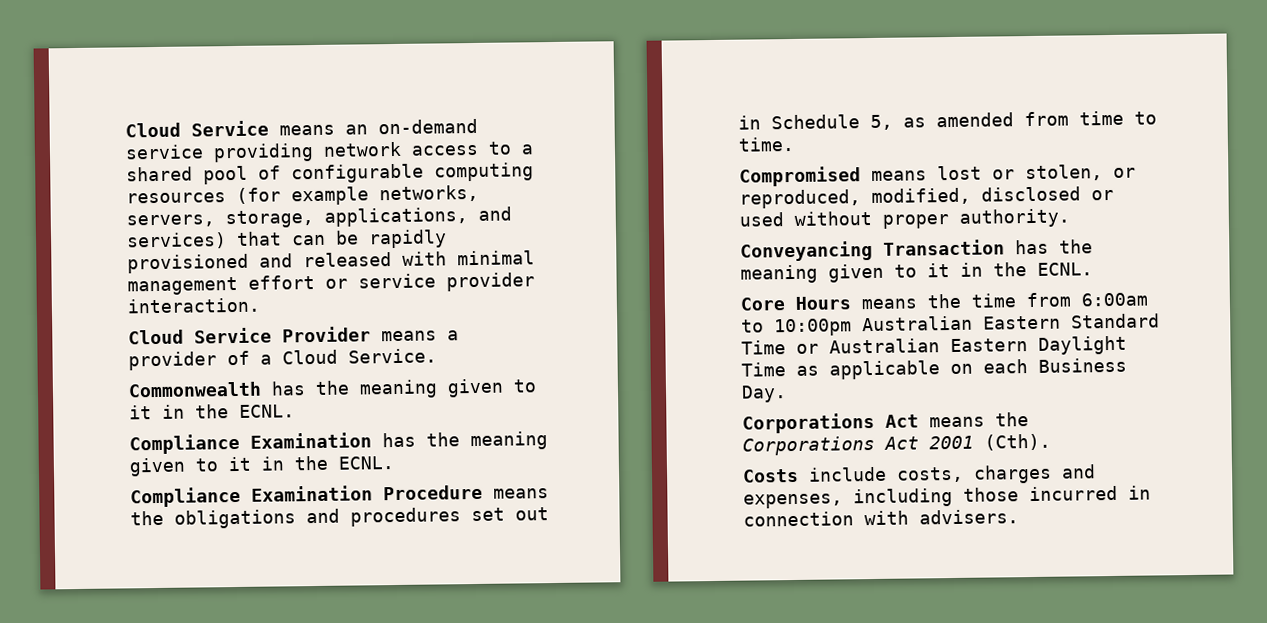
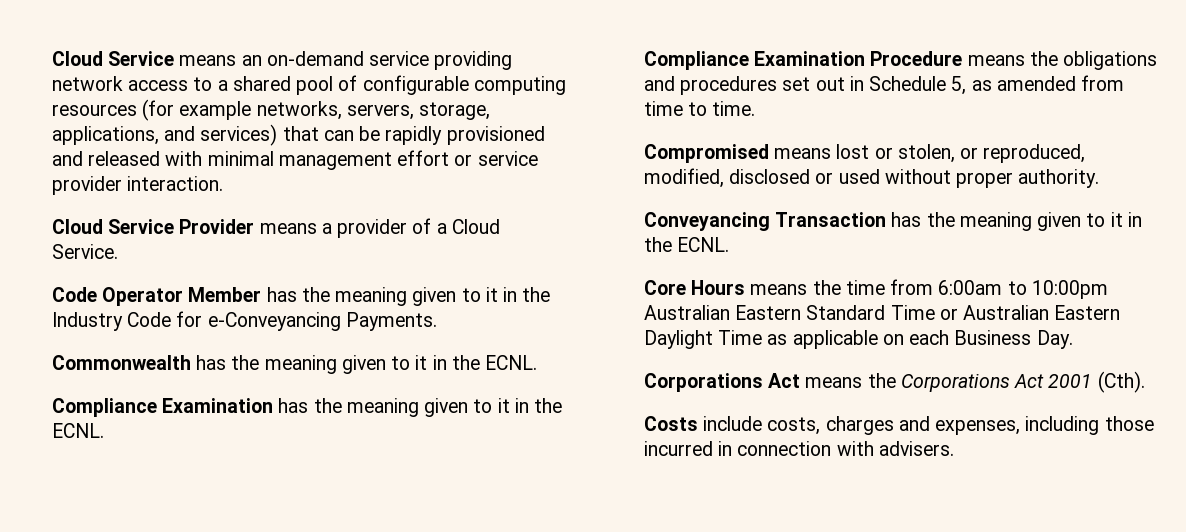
(437, 356) none -> [51,287,551,306] [51,311,437,331] // Code Operator Member has the meaning given to it in the Industry Code for e-Conveyancing Payments.

